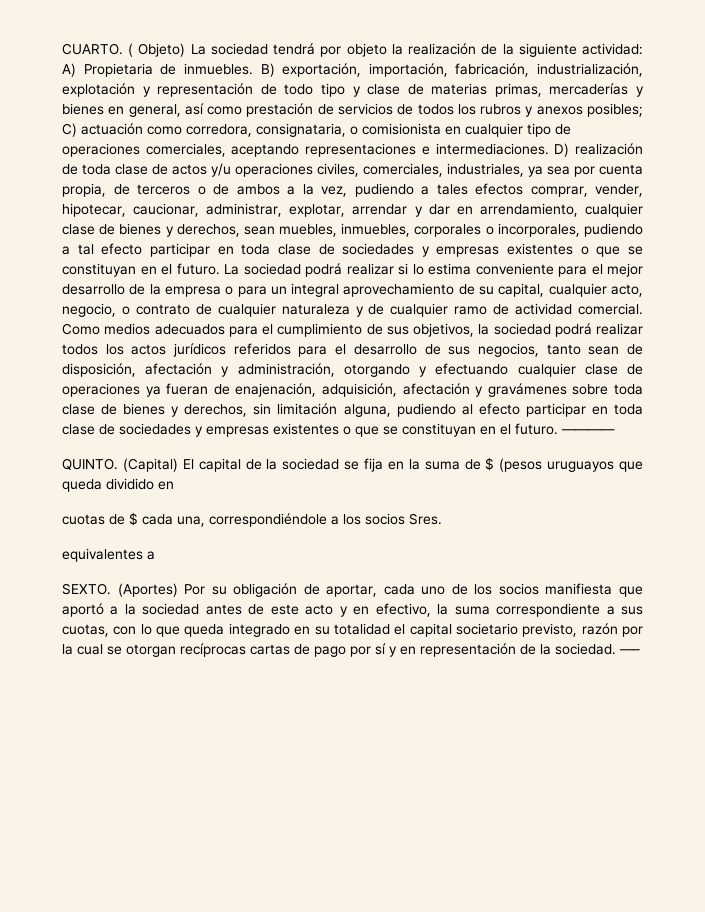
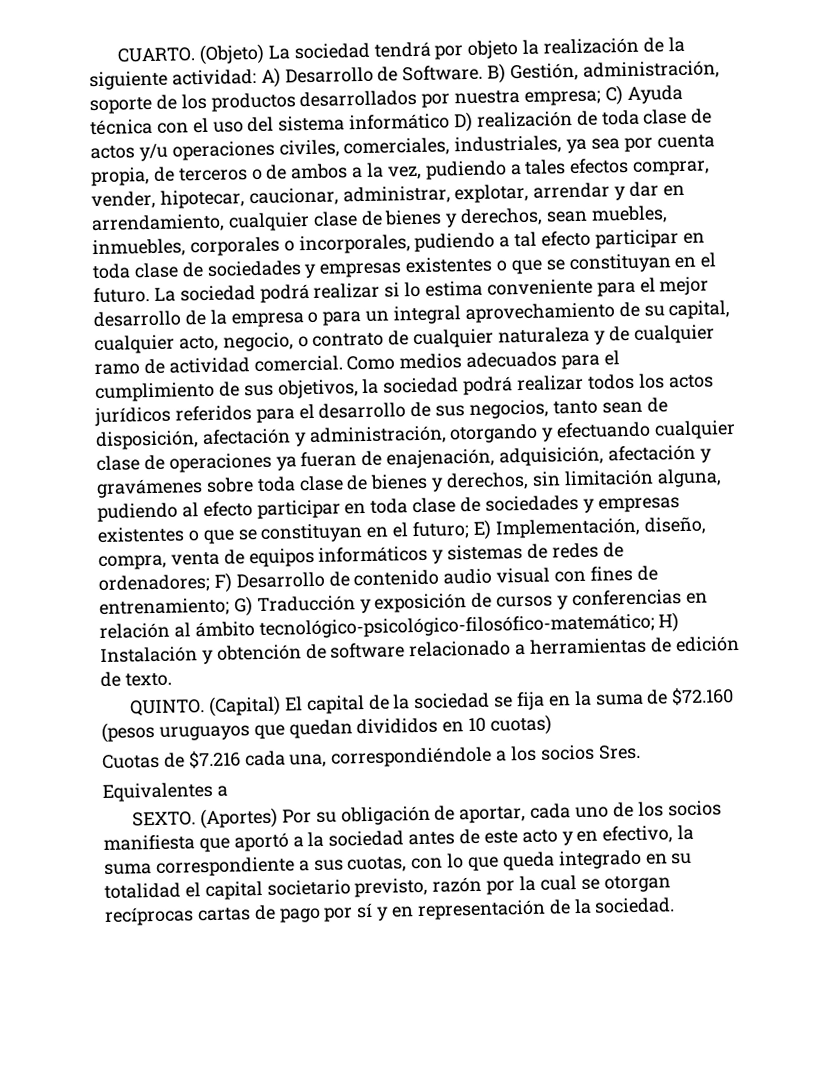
[128,43,186,57] ( Objeto) -> [198,43,265,66] (Objeto)
[83,63,643,77] [62,83,644,97] [62,103,643,117] [62,123,571,137] [62,143,549,157] Propietaria de inmuebles. B) exportación, importación, fabricación, industrialización, explotación y representación de todo tipo y clase de materias primas, mercaderías y bienes en general, así como prestación de servicios de todos los rubros y anexos posibles; C) actuación como corredora, consignataria, o comisionista en cualquier tipo de operaciones comerciales, aceptando representaciones e intermediaciones. -> [284,60,720,84] [89,84,683,115] [90,113,451,136] Desarrollo de Software. B) Gestión, administración, soporte de los productos desarrollados por nuestra empresa; C) Ayuda técnica con el uso del sistema informático
[515,423,615,435] futuro. ———— -> [412,516,707,540] [98,542,624,571] [98,565,658,594] [99,589,708,618] [99,612,680,640] [100,635,740,665] [100,671,172,688] futuro; E) Implementación, diseño, compra, venta de equipos informáticos y sistemas de redes de ordenadores; F) Desarrollo de contenido audio visual con fines de entrenamiento; G) Traducción y exposición de cursos y conferencias en relación al ámbito tecnológico-psicológico-filosófico-matemático; H) Instalación y obtención de software relacionado a herramientas de edición de texto.
[485,457,495,471] $ -> [671,687,735,706] $72.160
[62,478,174,492] [62,512,138,526] queda dividido en // cuotas de $ -> [288,714,553,739] [102,750,241,769] quedan divididos en 10 cuotas) // Cuotas de $7.216
[62,548,143,562] equivalentes -> [102,781,213,802] Equivalentes
[619,649,640,654] —– -> (676, 905) none

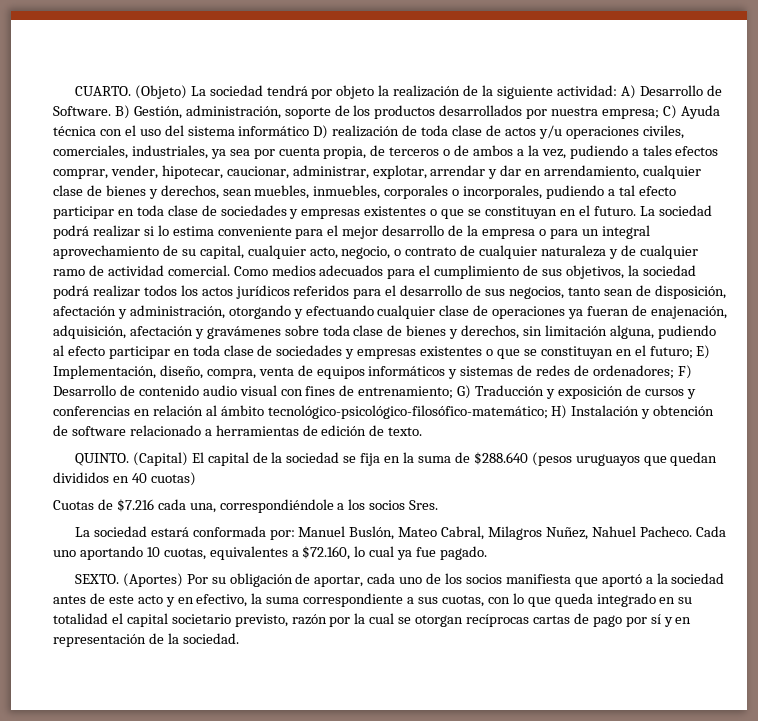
[671,687,735,706] $72.160 -> [473,452,528,465] $288.640
[468,717,487,733] 10 -> [131,473,147,483] 40
[102,781,228,802] Equivalentes a -> [74,526,726,540] [53,546,488,560] La sociedad estará conformada por: Manuel Buslón, Mateo Cabral, Milagros Nuñez, Nahuel Pacheco. Cada uno aportando 10 cuotas, equivalentes a $72.160, lo cual ya fue pagado.

